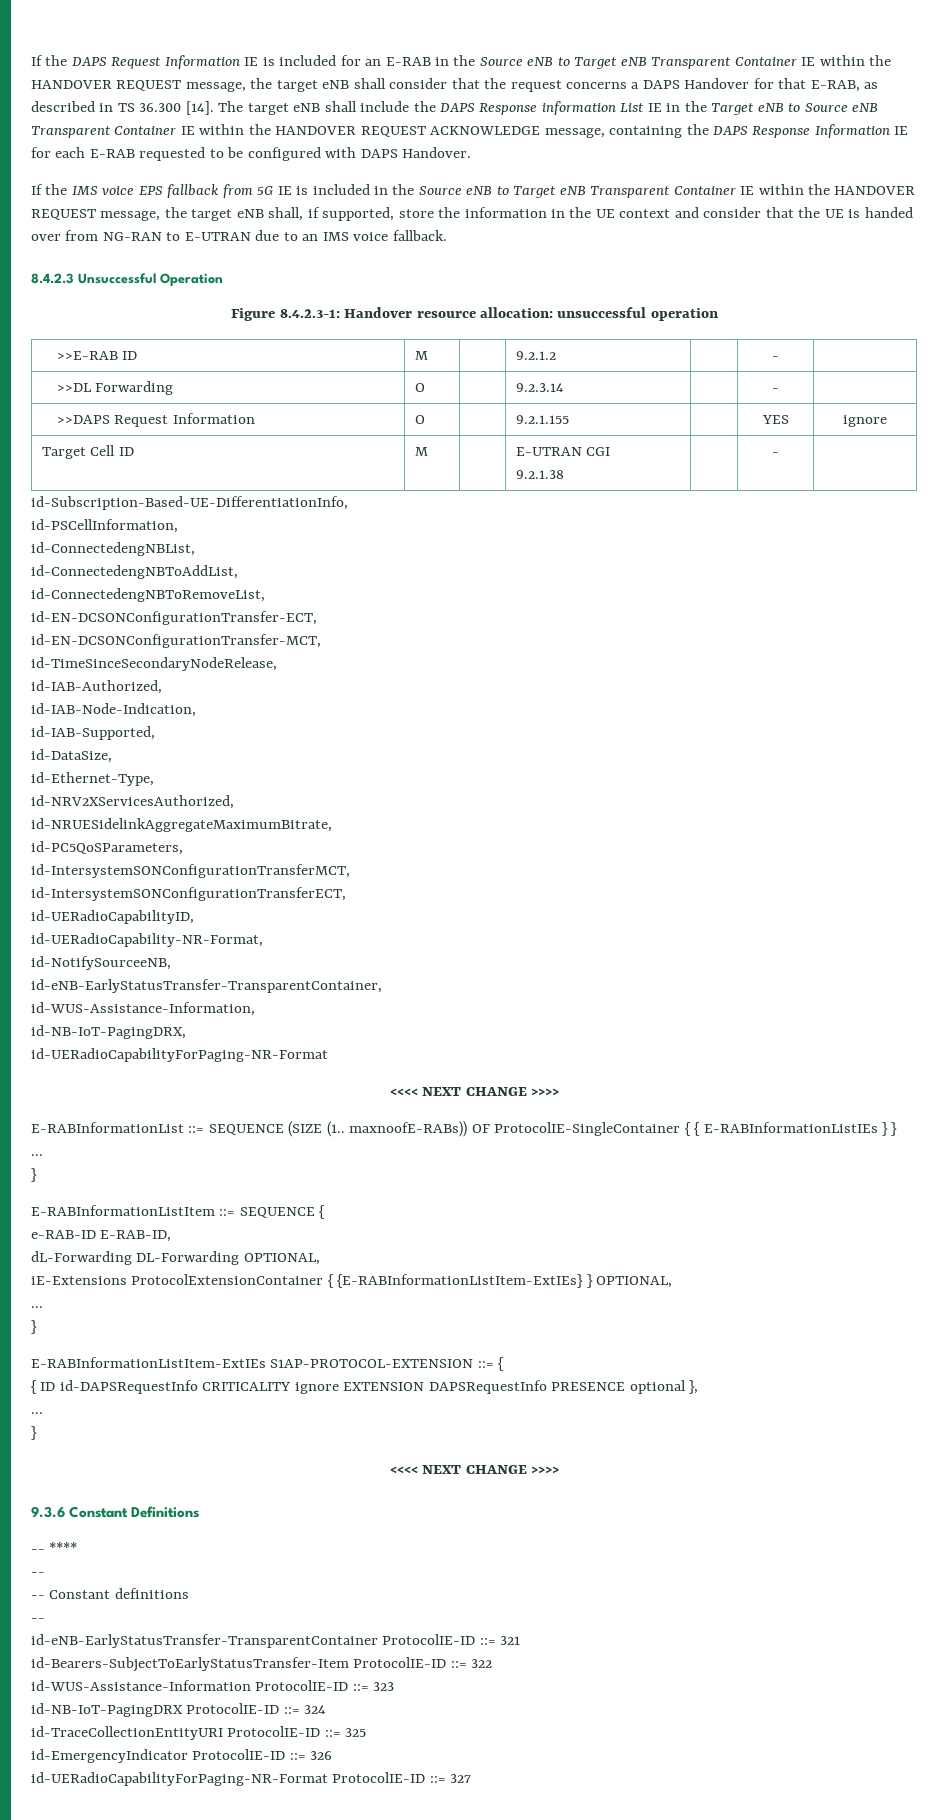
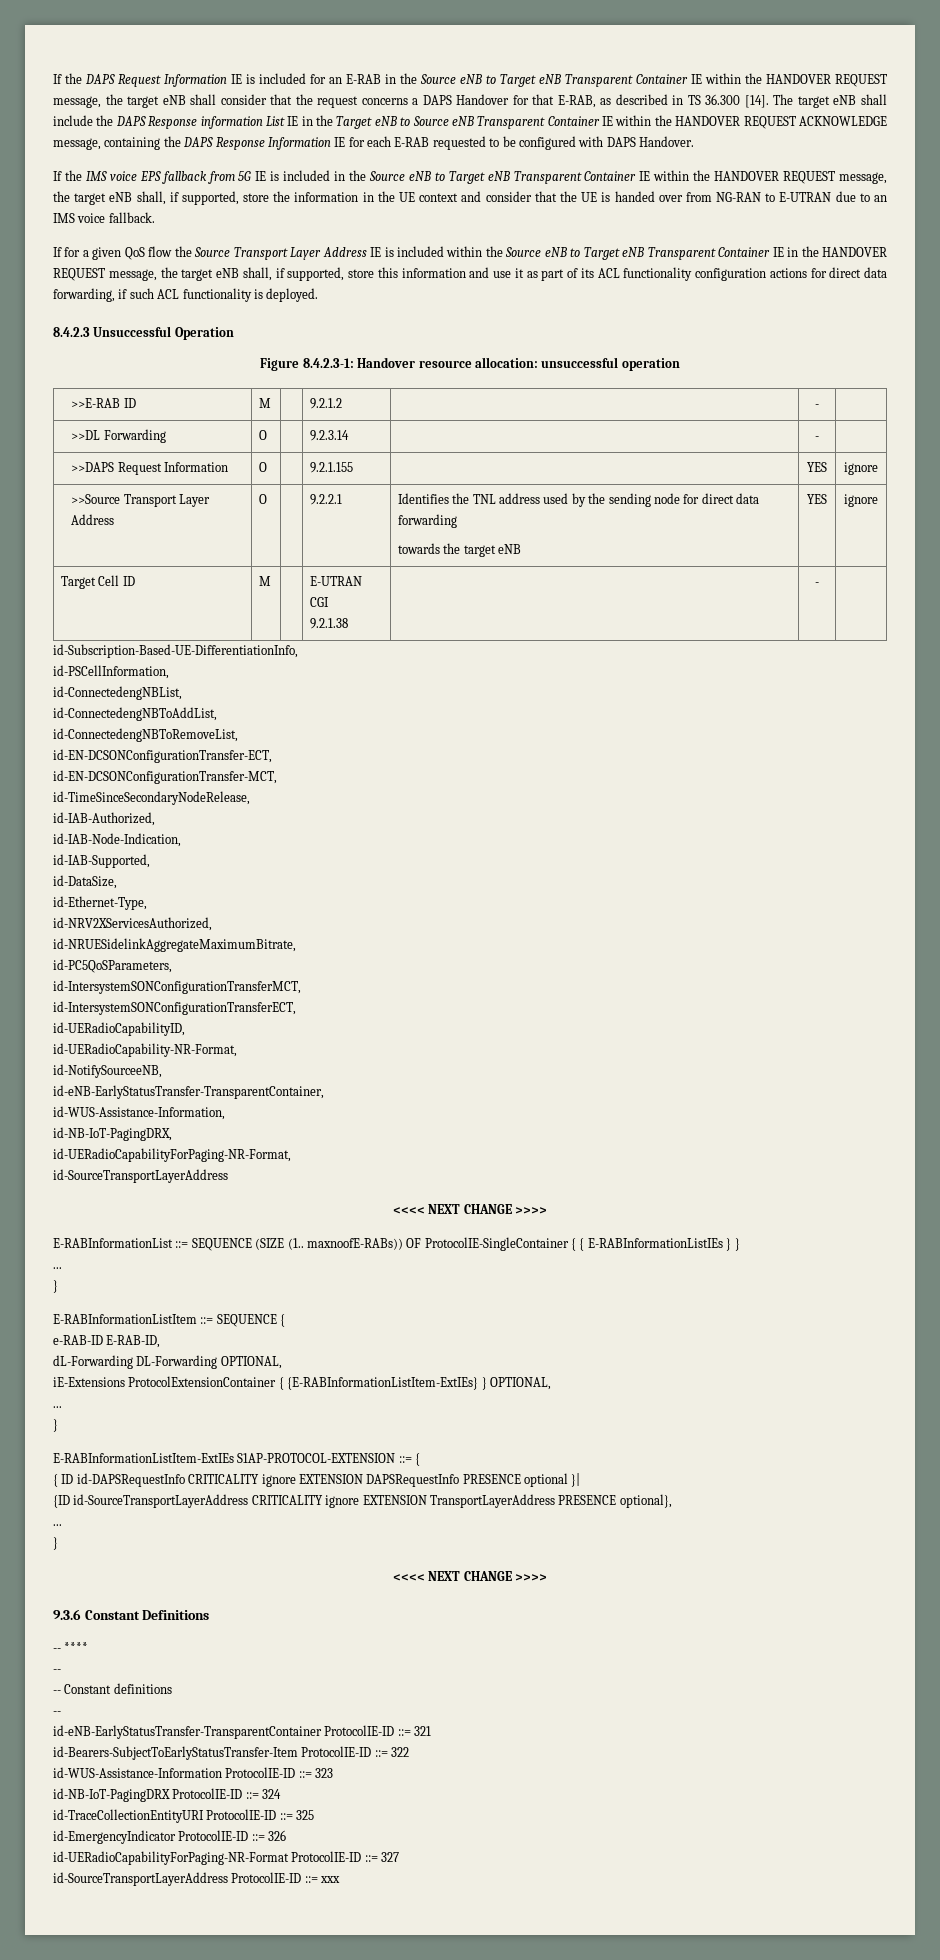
(447, 235) none -> [53,246,887,260] [53,267,887,281] [53,288,319,302] // If for a given QoS flow the Source Transport Layer Address IE is included within the Source eNB to Target eNB Transparent Container IE in the HANDOVER REQUEST message, the target eNB shall, if supported, store this information and use it as part of its ACL functionality configuration actions for direct data forwarding, if such ACL functionality is deployed.
(887, 421) none -> [71,494,210,507] [71,514,115,525] [258,494,267,504] [309,494,342,505] [397,493,760,507] [397,514,457,528] [397,543,522,557] [807,494,827,504] [844,494,878,507] // >>Source Transport Layer Address | O | | 9.2.2.1 | Identifies the TNL address used by the sending node for direct data forwarding // towards the target eNB | YES | ignore
[31,1048,328,1062] id-UERadioCapabilityForPaging-NR-Format -> [53,1148,291,1162] [53,1169,228,1183] id-UERadioCapabilityForPaging-NR-Format, // id-SourceTransportLayerAddress
[689,1380,699,1394] }, -> [571,1473,581,1487] [53,1494,672,1508] }| // {ID id-SourceTransportLayerAddress CRITICALITY ignore EXTENSION TransportLayerAddress PRESENCE optional},
(472, 1778) none -> [53,1872,341,1886] // id-SourceTransportLayerAddress ProtocolIE-ID ::= xxx

